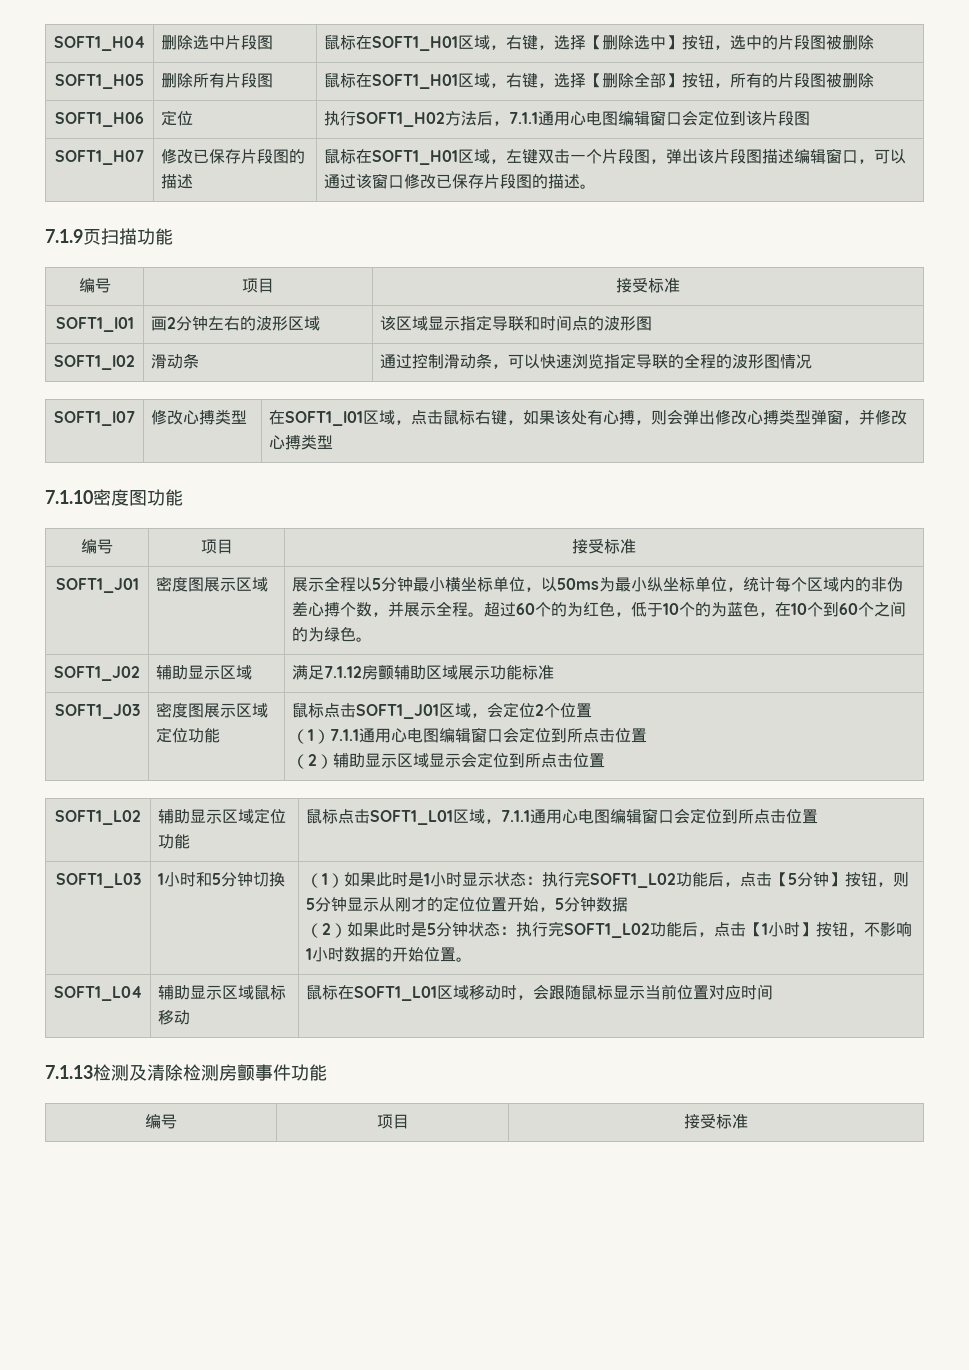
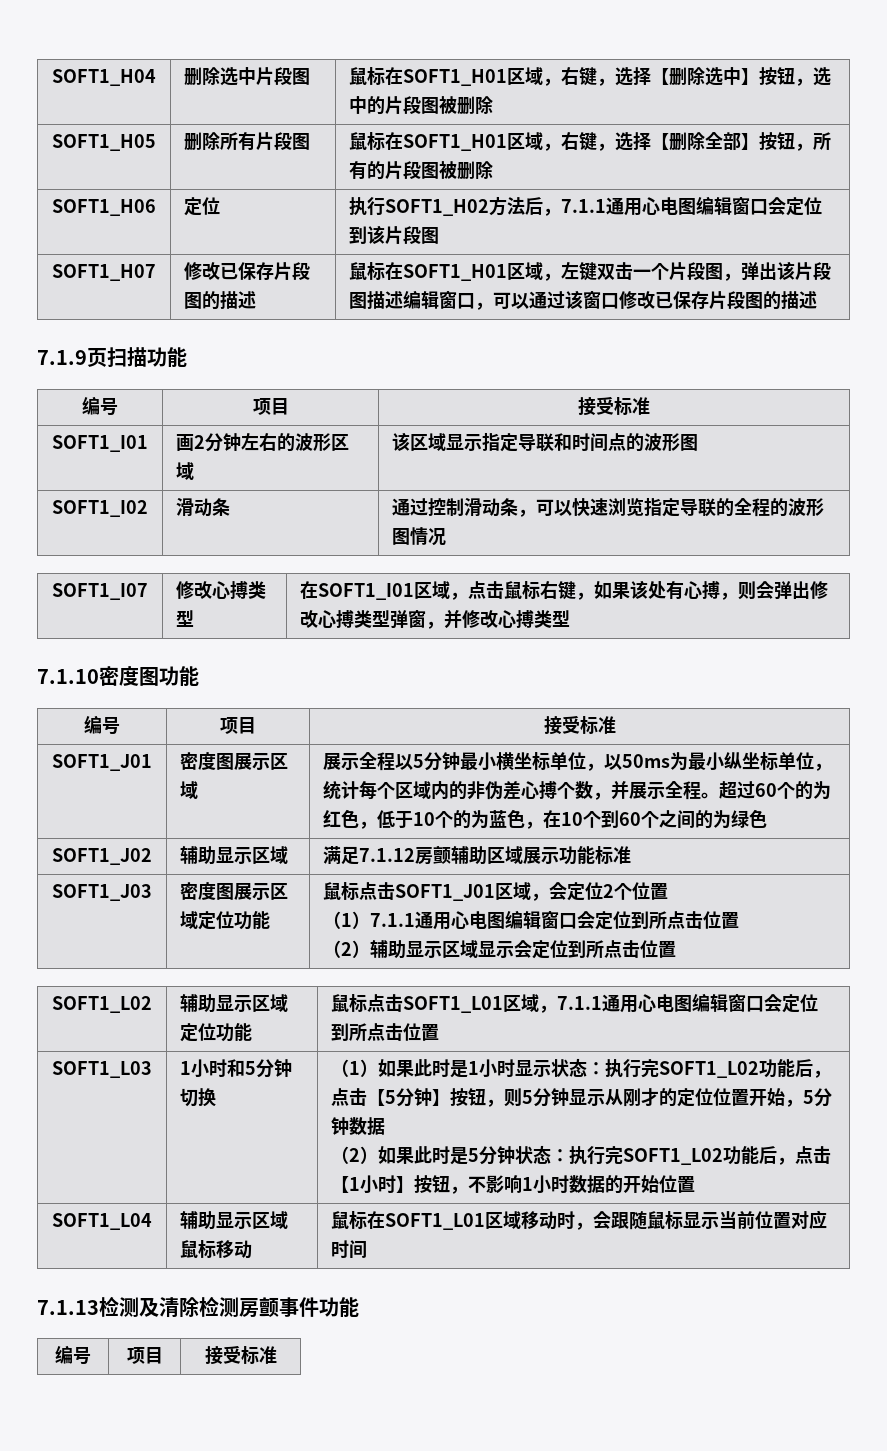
[580,184,597,189] 。 -> (818, 300) none
[356,637,373,642] 。 -> (768, 818) none
[456,957,473,962] 。 -> (696, 1184) none

